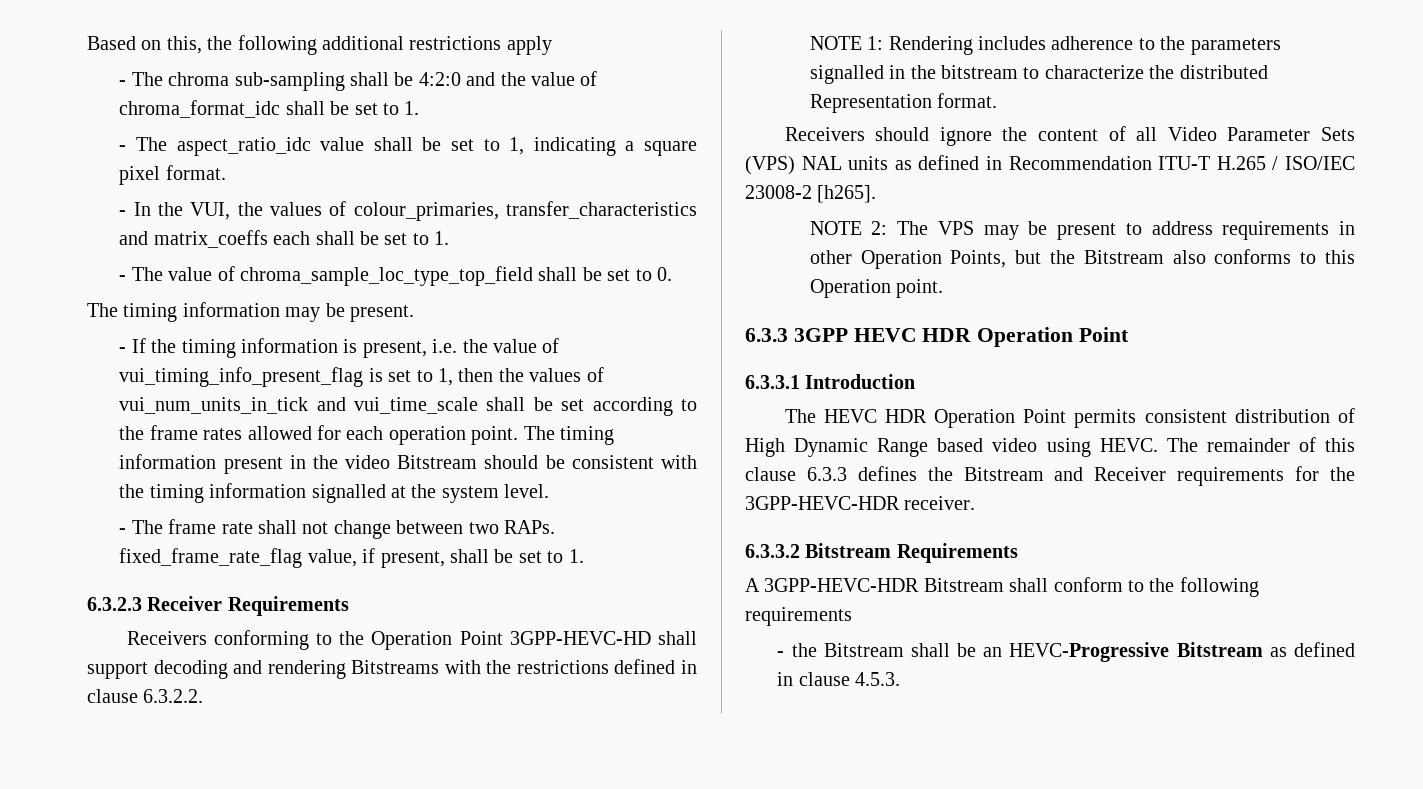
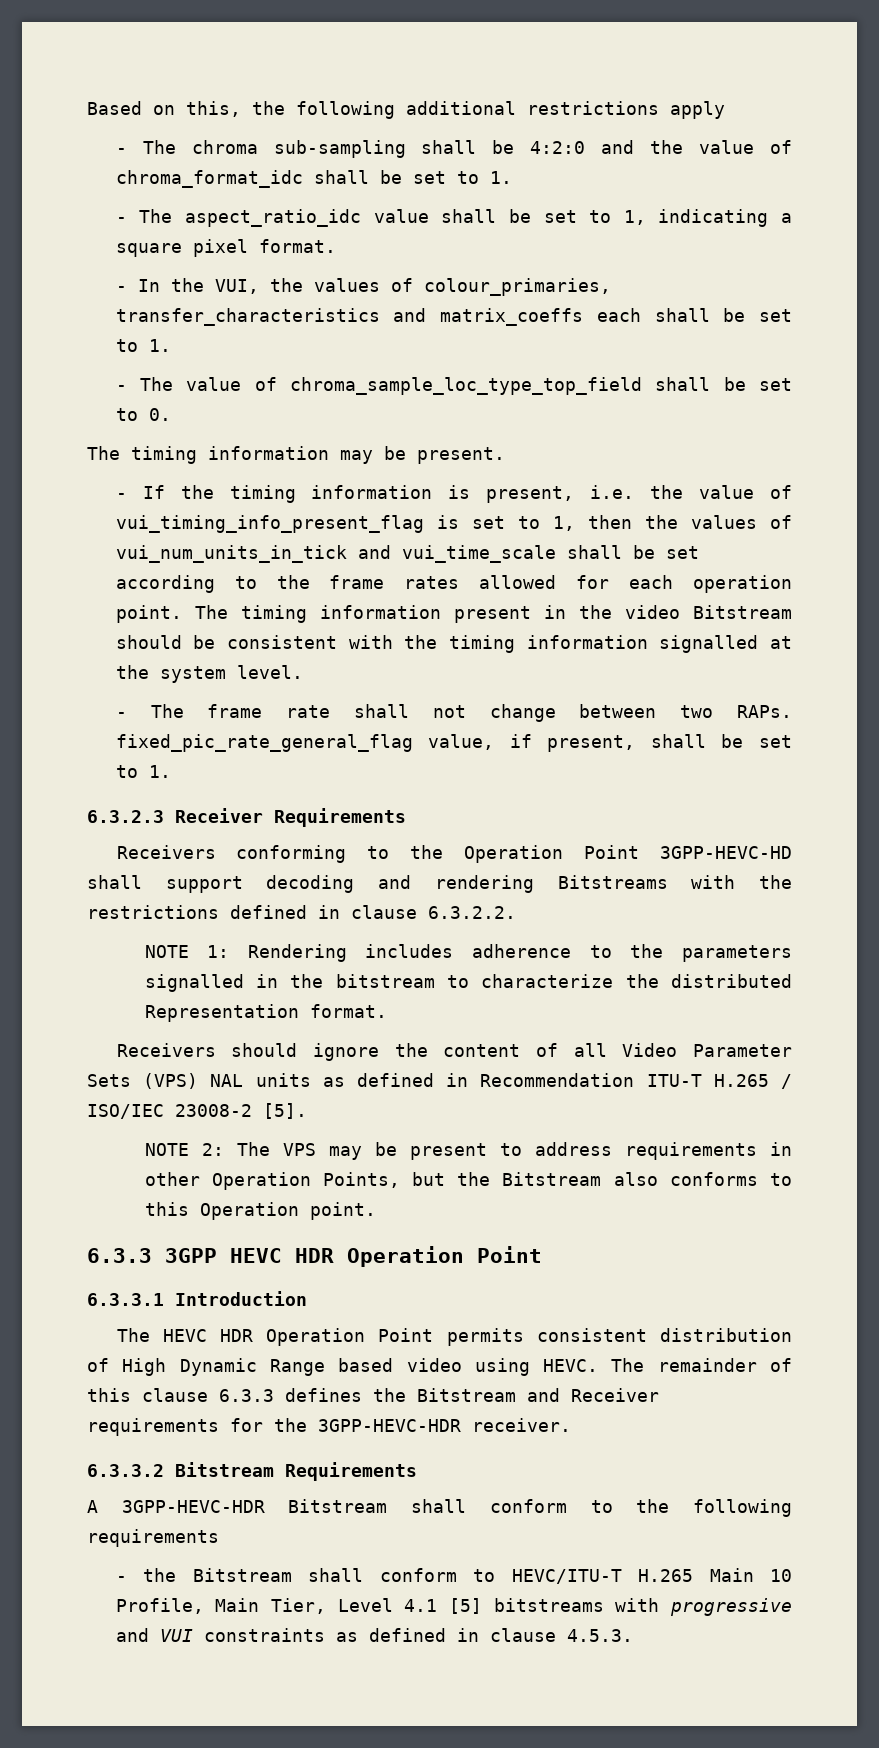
[119,548,303,568] fixed_frame_rate_flag -> [115,734,413,752] fixed_pic_rate_general_flag
[817,185,877,203] [h265]. -> [263,1103,307,1119] [5].
[957,642,1263,662] be an HEVC-Progressive Bitstream -> [379,1568,793,1584] [115,1598,792,1616] [115,1628,325,1642] conform to HEVC/ITU-T H.265 Main 10 Profile, Main Tier, Level 4.1 [5] bitstreams with progressive and VUI constraints

